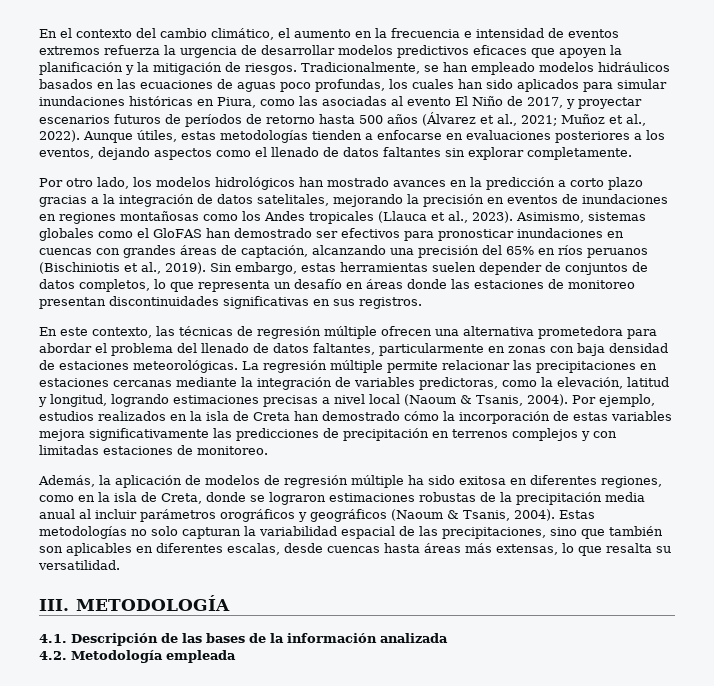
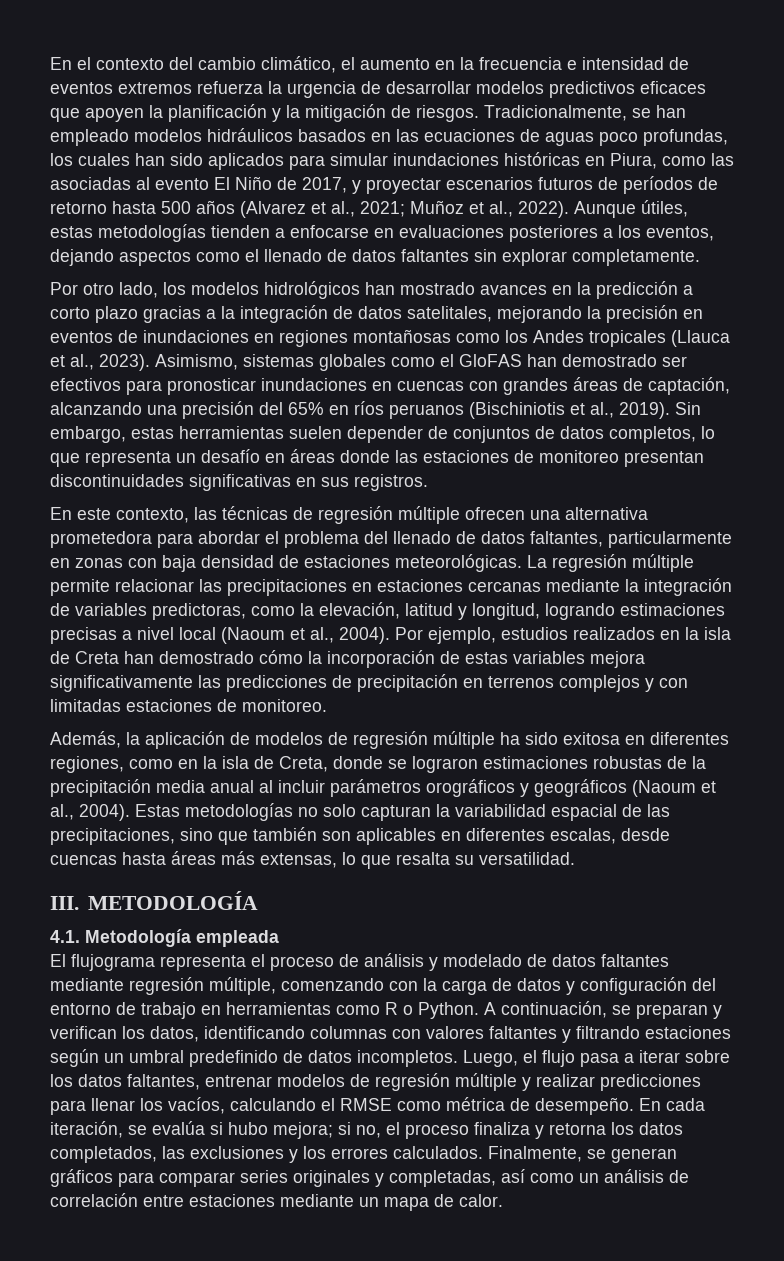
[422,112,476,126] (Álvarez -> [240,201,306,218] (Alvarez
[460,395,523,406] & Tsanis, -> [290,627,334,643] et al.,
[447,510,510,521] & Tsanis, -> [701,781,716,793] [50,804,74,820] et al.,
[71,633,448,646] [39,650,236,663] Descripción de las bases de la información analizada // 4.2. Metodología empleada -> [85,929,279,947] [50,953,669,971] [50,977,716,995] [50,1001,722,1019] [50,1026,731,1043] [50,1049,730,1067] [50,1073,701,1091] [50,1097,705,1115] [50,1121,683,1139] [50,1146,677,1163] [50,1169,689,1187] [50,1193,503,1211] Metodología empleada // El flujograma representa el proceso de análisis y modelado de datos faltantes mediante regresión múltiple, comenzando con la carga de datos y configuración del entorno de trabajo en herramientas como R o Python. A continuación, se preparan y verifican los datos, identificando columnas con valores faltantes y filtrando estaciones según un umbral predefinido de datos incompletos. Luego, el flujo pasa a iterar sobre los datos faltantes, entrenar modelos de regresión múltiple y realizar predicciones para llenar los vacíos, calculando el RMSE como métrica de desempeño. En cada iteración, se evalúa si hubo mejora; si no, el proceso finaliza y retorna los datos completados, las exclusiones y los errores calculados. Finalmente, se generan gráficos para comparar series originales y completadas, así como un análisis de correlación entre estaciones mediante un mapa de calor.

